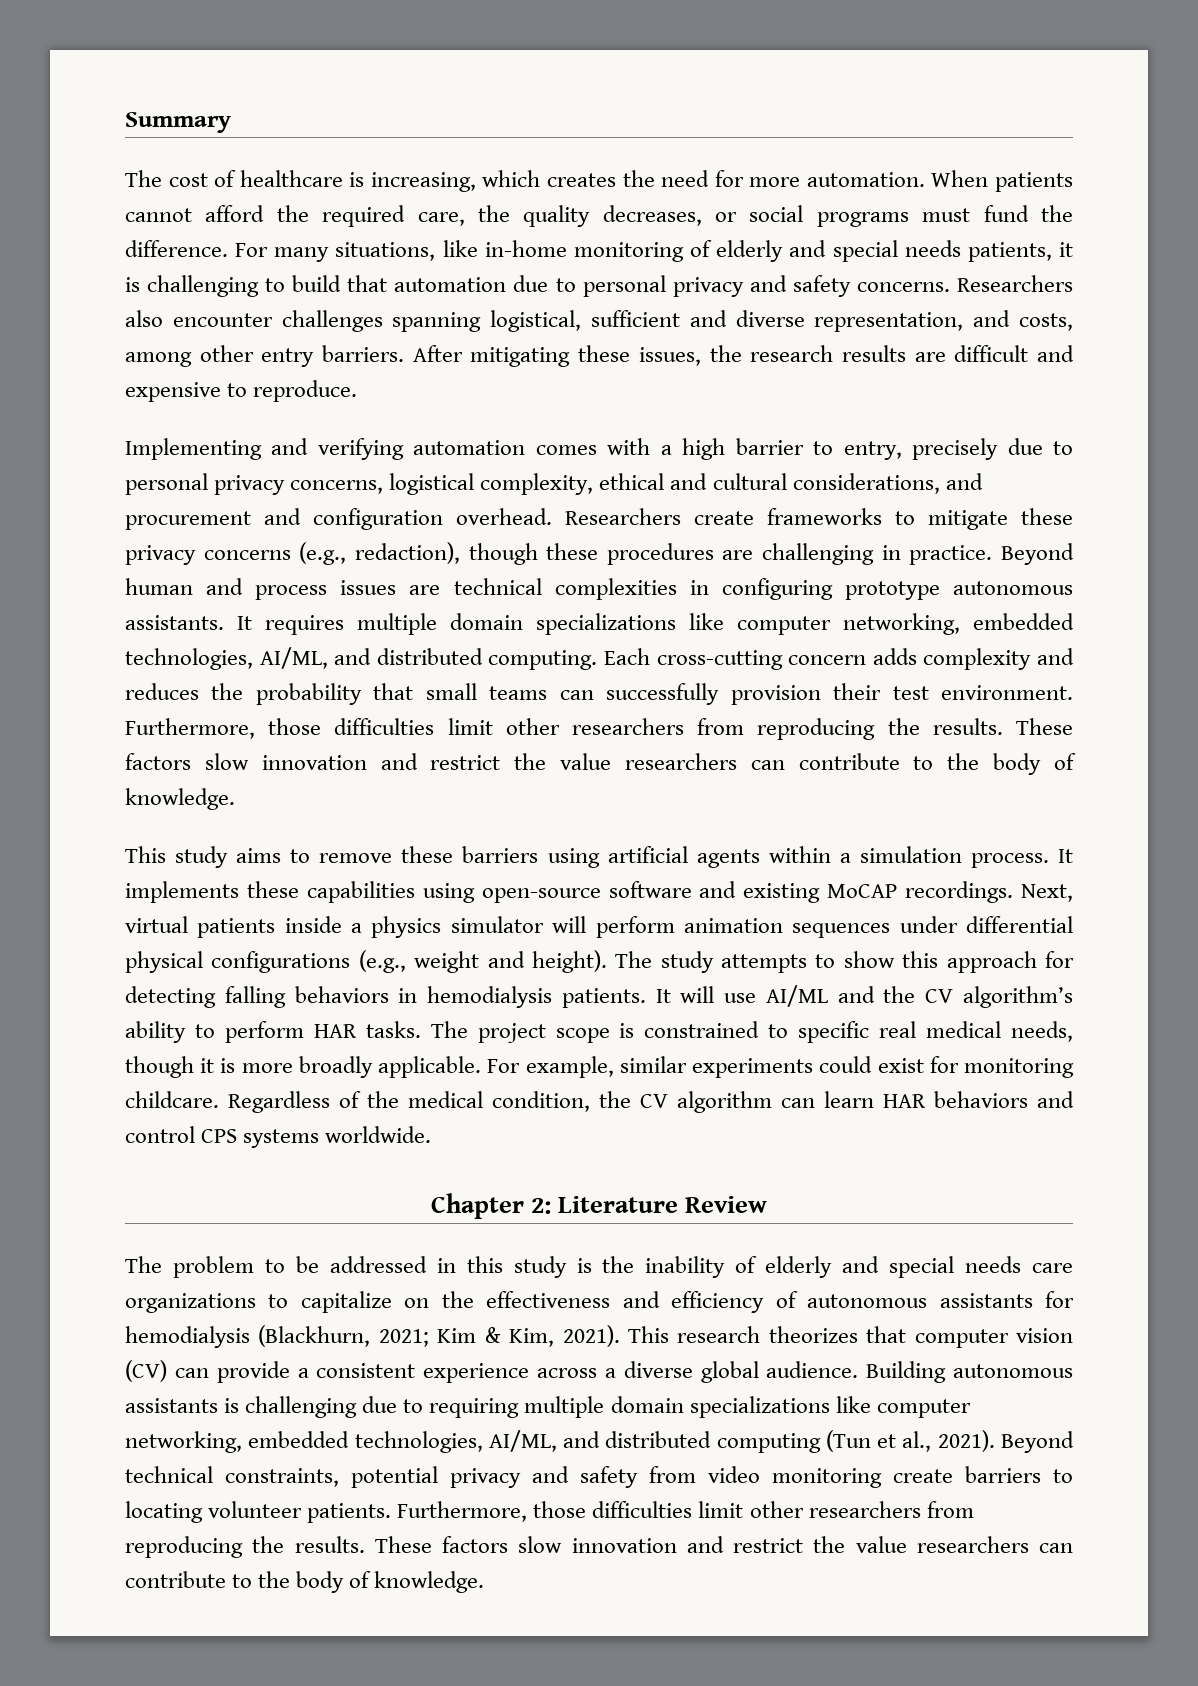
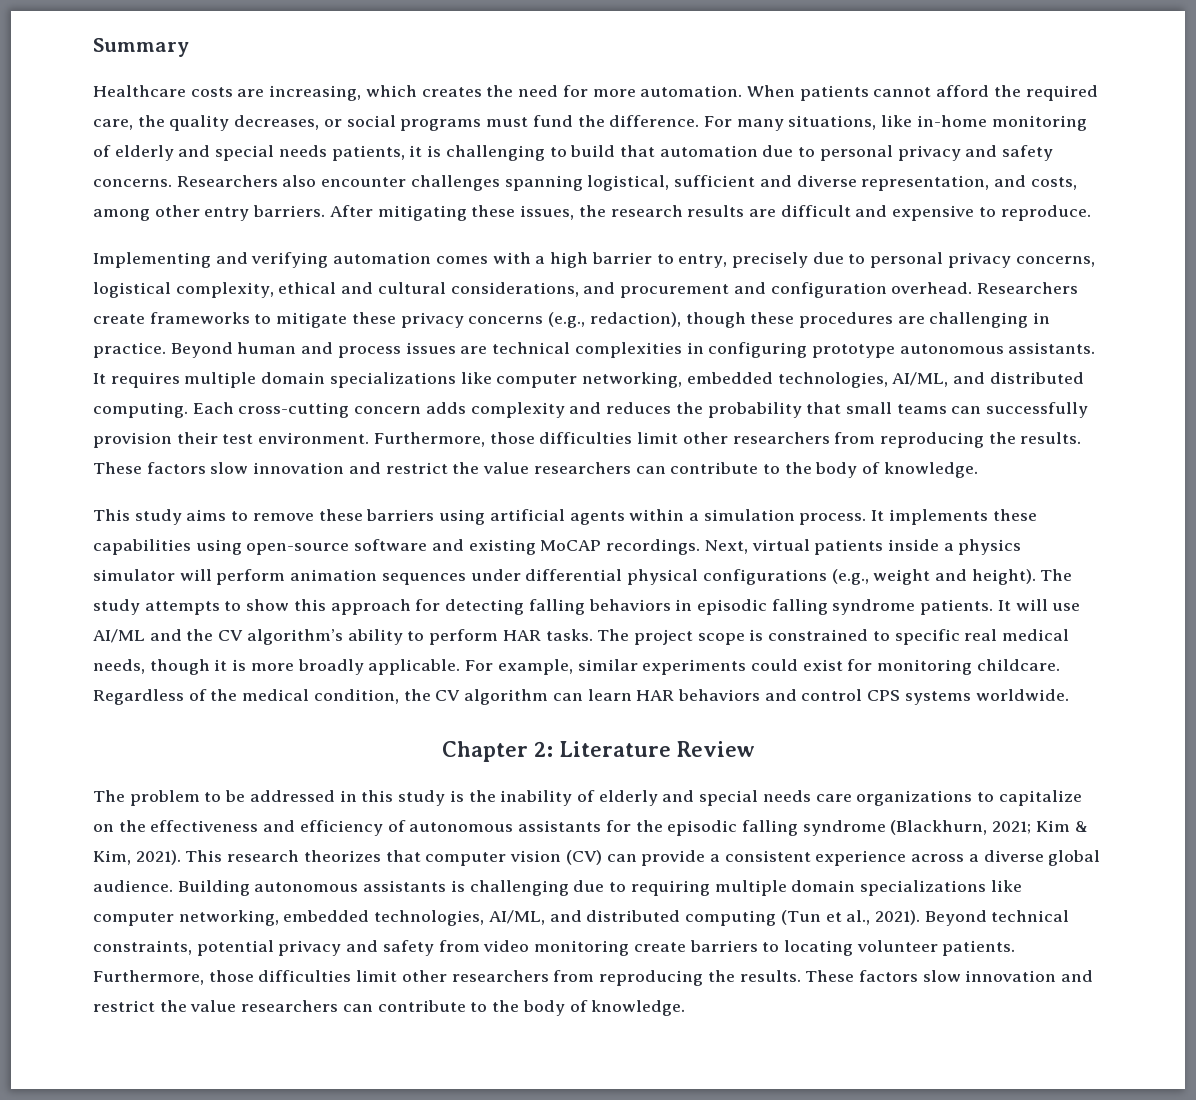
[125,170,365,187] The cost of healthcare is -> [93,85,265,97] Healthcare costs are
[427,986,553,1008] hemodialysis -> [696,599,916,615] episodic falling syndrome
[125,1326,250,1348] hemodialysis -> [635,820,886,836] the episodic falling syndrome

